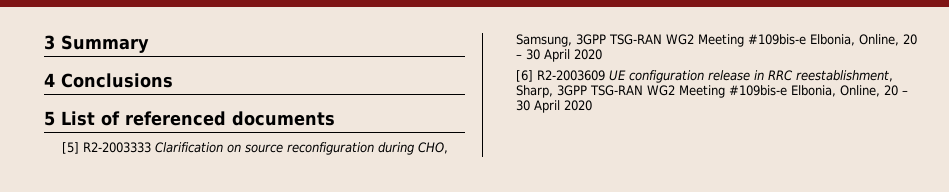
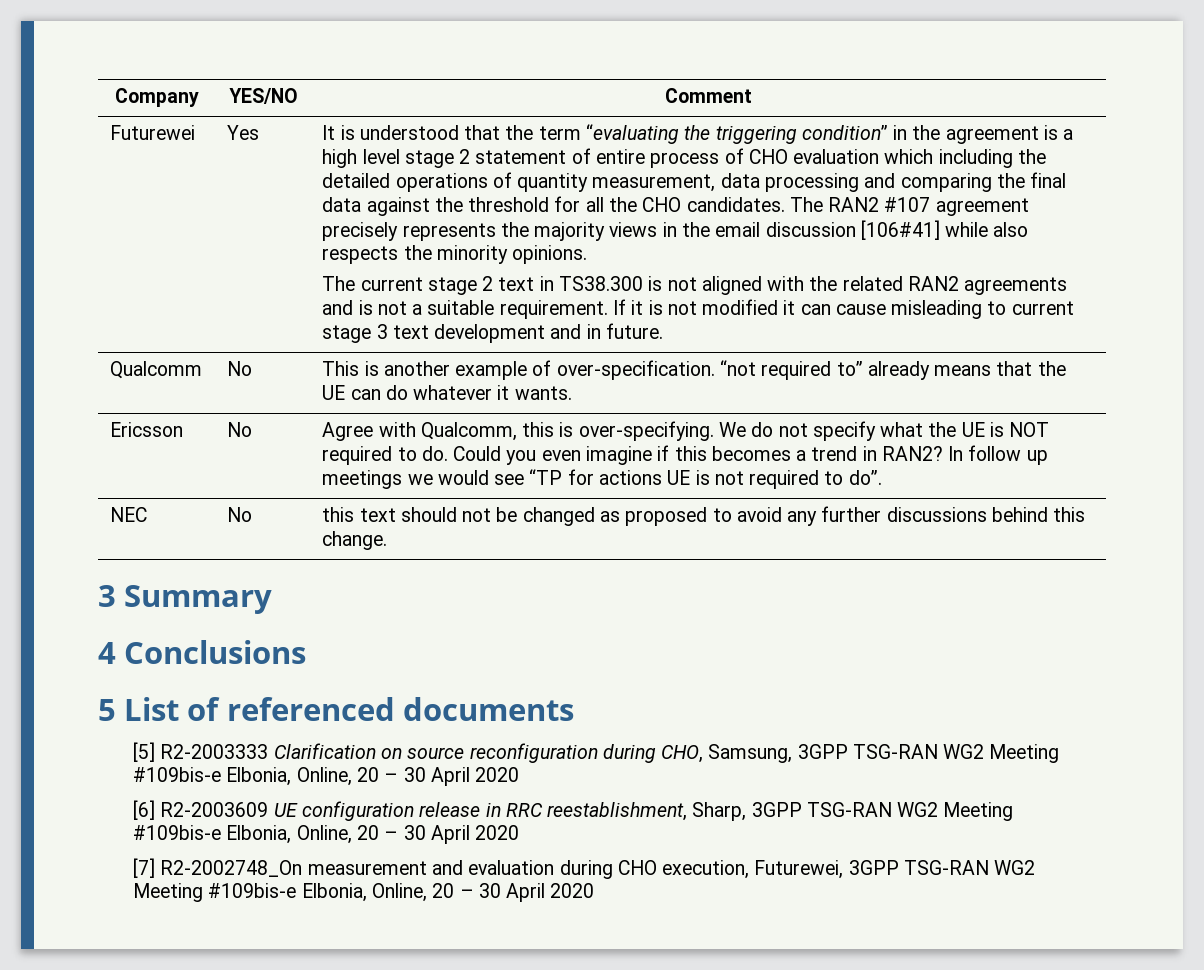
(44, 42) none -> [115,88,199,107] [228,88,298,104] [664,88,752,103] [110,125,196,140] [227,125,260,140] [322,124,1074,144] [322,148,1046,168] [322,172,1067,192] [322,196,1029,216] [322,220,1029,241] [322,245,588,264] [322,276,1068,295] [322,299,1074,319] [322,323,664,343] [110,361,203,379] [227,361,253,376] [322,360,1066,380] [322,385,572,400] [110,422,184,437] [227,422,253,437] [322,421,1050,441] [322,445,1048,465] [322,469,882,489] [110,507,148,522] [227,507,253,522] [322,506,1086,526] [322,531,388,550] Company | YES/NO | Comment // Futurewei | Yes | It is understood that the term “evaluating the triggering condition” in the agreement is a high level stage 2 statement of entire process of CHO evaluation which including the detailed operations of quantity measurement, data processing and comparing the final data against the threshold for all the CHO candidates. The RAN2 #107 agreement precisely represents the majority views in the email discussion [106#41] while also respects the minority opinions. // The current stage 2 text in TS38.300 is not aligned with the related RAN2 agreements and is not a suitable requirement. If it is not modified it can cause misleading to current stage 3 text development and in future. // Qualcomm | No | This is another example of over-specification. “not required to” already means that the UE can do whatever it wants. // Ericsson | No | Agree with Qualcomm, this is over-specifying. We do not specify what the UE is NOT required to do. Could you even imagine if this becomes a trend in RAN2? In follow up meetings we would see “TP for actions UE is not required to do”. // NEC | No | this text should not be changed as proposed to avoid any further discussions behind this change. //
(592, 105) none -> [133,858,1036,879] [133,883,595,902] // [7] R2-2002748_On measurement and evaluation during CHO execution, Futurewei, 3GPP TSG-RAN WG2 Meeting #109bis-e Elbonia, Online, 20 – 30 April 2020

